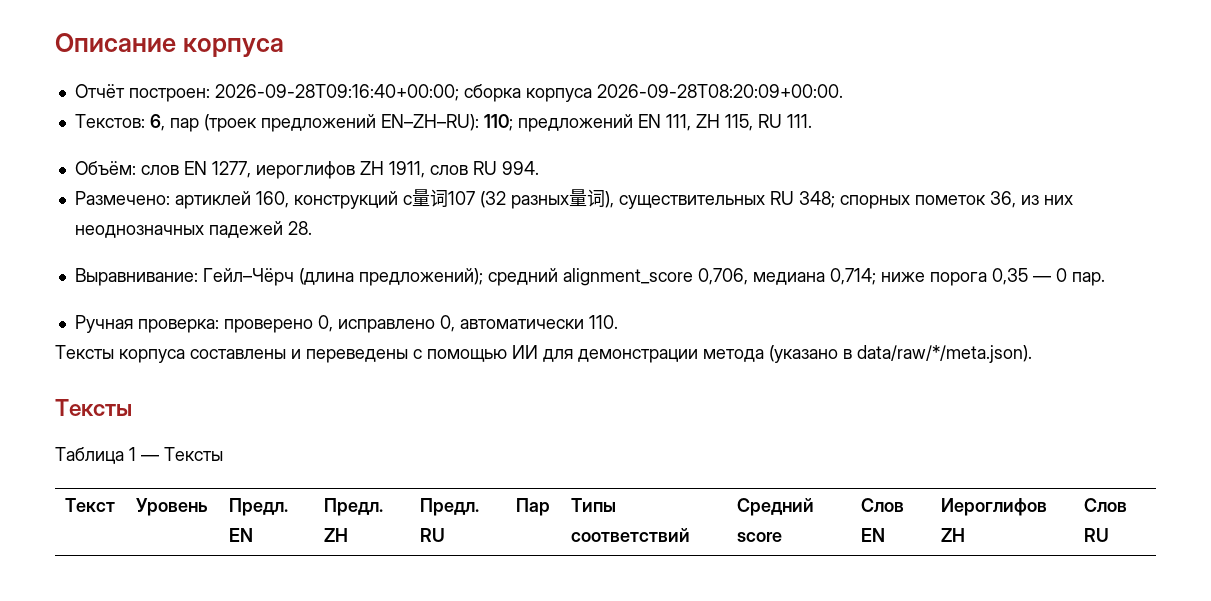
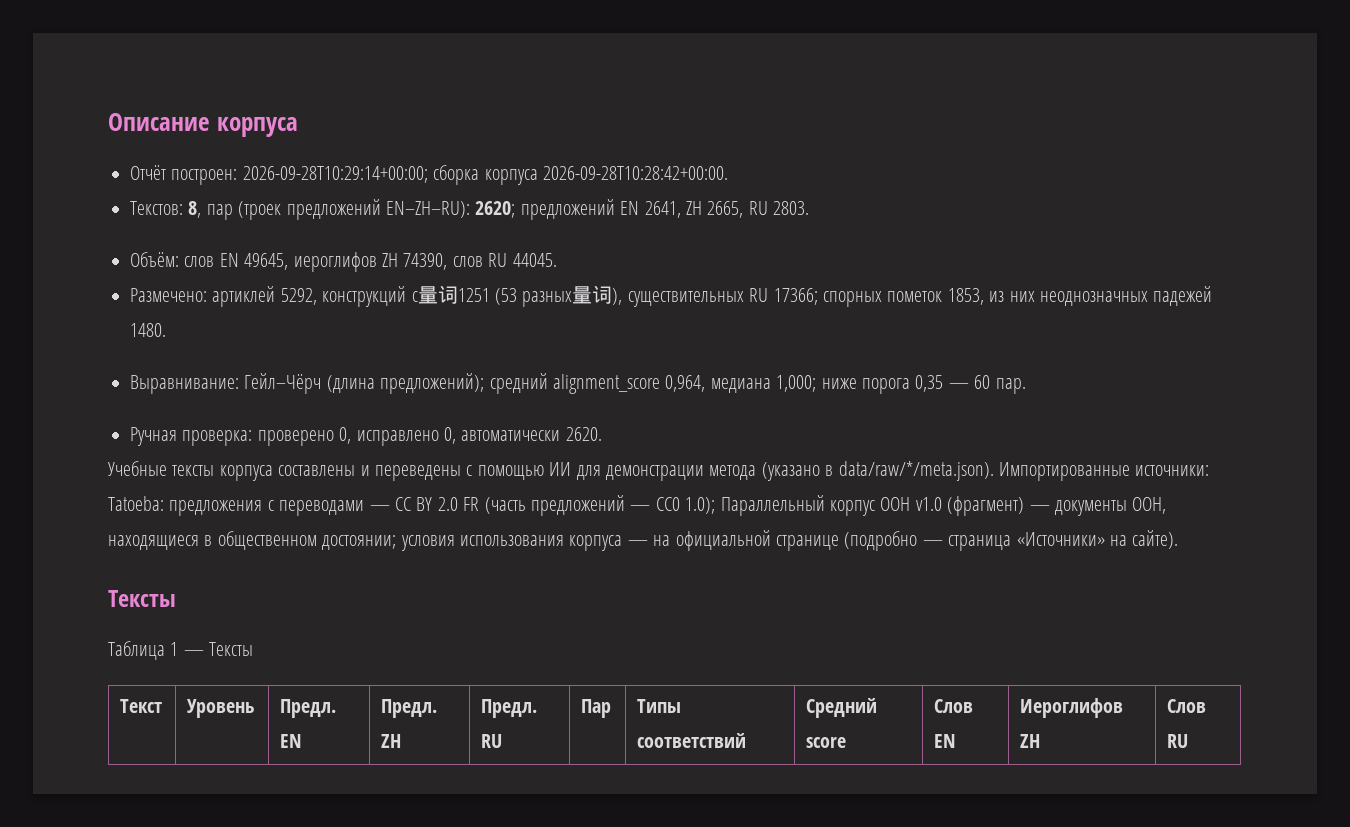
[214,84,459,101] 2026-09-28T09:16:40+00:00; -> [242,166,428,183] 2026-09-28T10:29:14+00:00;
[596,84,843,98] 2026-09-28T08:20:09+00:00. -> [543,166,728,180] 2026-09-28T10:28:42+00:00.
[149,114,165,131] 6, -> [188,201,202,218] 8,
[483,114,513,131] 110; -> [475,201,516,218] 2620;
[665,114,812,131] 111, ZH 115, RU 111. -> [644,201,810,218] 2641, ZH 2665, RU 2803.
[211,161,251,178] 1277, -> [244,253,289,270] 49645,
[388,161,425,178] 1911, -> [403,253,448,270] 74390,
[501,161,539,175] 994. -> [512,253,557,267] 44045.
[255,191,289,208] 160, -> [280,288,317,305] 5292,
[447,191,506,208] 107 (32 -> [457,288,517,305] 1251 (53
[798,191,835,208] 348; -> [773,288,818,305] 17366;
[989,191,1016,208] 36, -> [947,288,984,305] 1853,
[287,221,312,235] 28. -> [130,323,166,337] 1480.
[697,268,876,285] 0,706, медиана 0,714; -> [665,375,817,393] 0,964, медиана 1,000;
[1055,268,1067,282] 0 -> [974,375,991,389] 60
[588,315,618,329] [55,345,114,359] 110. // Тексты -> [565,427,602,441] [108,461,215,476] 2620. // Учебные тексты
(1032, 354) none -> [998,462,1210,481] [108,495,1167,516] [108,530,1179,551] Импортированные источники: Tatoeba: предложения с переводами — CC BY 2.0 FR (часть предложений — CC0 1.0); Параллельный корпус ООН v1.0 (фрагмент) — документы ООН, находящиеся в общественном достоянии; условия использования корпуса — на официальной странице (подробно — страница «Источники» на сайте).

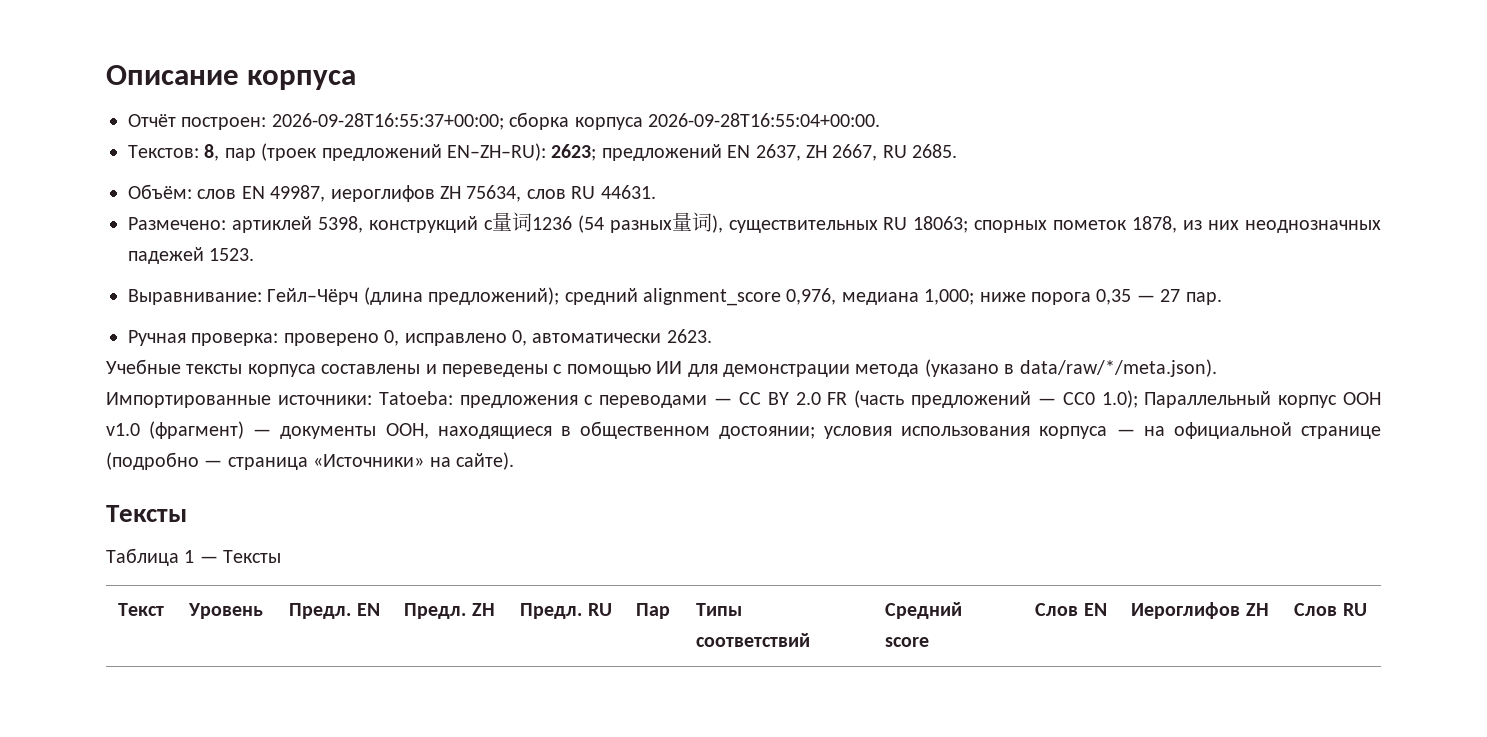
[242,166,428,183] 2026-09-28T10:29:14+00:00; -> [271,113,504,130] 2026-09-28T16:55:37+00:00;
[543,166,728,180] 2026-09-28T10:28:42+00:00. -> [647,113,880,127] 2026-09-28T16:55:04+00:00.
[475,201,516,218] 2620; -> [551,144,597,161] 2623;
[644,201,810,218] 2641, ZH 2665, RU 2803. -> [755,144,958,161] 2637, ZH 2667, RU 2685.
[244,253,289,270] 49645, -> [270,185,326,202] 49987,
[403,253,448,270] 74390, -> [466,185,522,202] 75634,
[512,253,557,267] 44045. -> [600,185,656,199] 44631.
[280,288,317,305] 5292, -> [317,216,363,233] 5398,
[457,288,517,305] 1251 (53 -> [531,215,604,233] 1236 (54
[773,288,818,305] 17366; -> [913,216,969,233] 18063;
[947,288,984,305] 1853, -> [1132,216,1178,233] 1878,
[130,323,166,337] 1480. -> [209,248,255,261] 1523.
[665,375,706,392] 0,964, -> [786,288,837,305] 0,976,
[974,375,991,389] 60 -> [1160,289,1181,302] 27
[565,427,602,441] 2620. -> [666,329,712,343] 2623.

